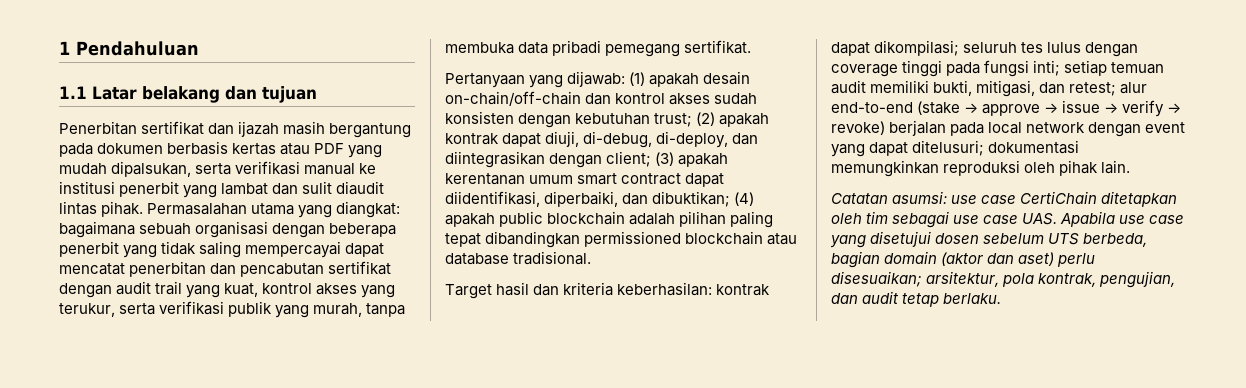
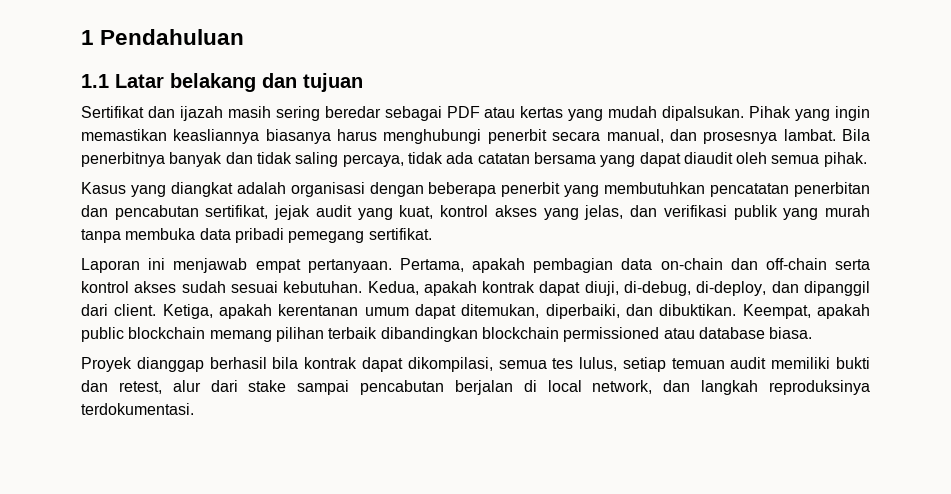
[59,121,205,135] Penerbitan sertifikat -> [81,106,144,118] Sertifikat
[329,123,412,138] [59,141,383,158] [59,161,377,177] [59,181,385,198] [59,201,401,218] [59,221,192,238] bergantung pada dokumen berbasis kertas atau PDF yang mudah dipalsukan, serta verifikasi manual ke institusi penerbit yang lambat dan sulit diaudit lintas pihak. Permasalahan utama yang diangkat: bagaimana sebuah -> [275,106,871,121] [81,129,871,144] [81,152,867,167] [81,182,286,197] sering beredar sebagai PDF atau kertas yang mudah dipalsukan. Pihak yang ingin memastikan keasliannya biasanya harus menghubungi penerbit secara manual, dan prosesnya lambat. Bila penerbitnya banyak dan tidak saling percaya, tidak ada catatan bersama yang dapat diaudit oleh semua pihak. // Kasus yang diangkat adalah
[161,241,385,258] [59,261,392,277] [59,281,183,298] tidak saling mempercayai dapat mencatat penerbitan dan pencabutan sertifikat dengan audit trail -> [604,182,870,197] [81,205,352,220] membutuhkan pencatatan penerbitan dan pencabutan sertifikat, jejak audit
[59,303,156,317] terukur, serta -> [584,205,658,220] jelas, dan
[313,303,363,317] murah, -> [825,205,871,217] murah
[445,71,751,88] [445,91,758,106] [445,111,716,128] Pertanyaan yang dijawab: (1) apakah desain on-chain/off-chain dan kontrol akses sudah konsisten dengan kebutuhan trust; (2) -> [81,258,870,273] [81,281,419,295] Laporan ini menjawab empat pertanyaan. Pertama, apakah pembagian data on-chain dan off-chain serta kontrol akses sudah sesuai kebutuhan. Kedua,
[445,151,729,168] [445,173,725,187] [445,191,755,207] [445,211,774,228] [445,231,798,248] [445,251,592,265] [445,282,771,299] [831,40,1139,57] [831,60,1165,77] [831,80,1148,97] [831,100,1182,117] [831,120,1186,137] [831,140,1080,157] [831,160,1131,177] [831,191,1178,207] [831,211,1185,228] [830,231,1148,248] [831,251,1096,268] [831,271,1176,288] [831,291,1002,307] diintegrasikan dengan client; (3) apakah kerentanan umum smart contract dapat diidentifikasi, diperbaiki, dan dibuktikan; (4) apakah public blockchain adalah pilihan paling tepat dibandingkan permissioned blockchain atau database tradisional. // Target hasil dan kriteria keberhasilan: kontrak dapat dikompilasi; seluruh tes lulus dengan coverage tinggi pada fungsi inti; setiap temuan audit memiliki bukti, mitigasi, dan retest; alur end-to-end (stake → approve → issue → verify → revoke) berjalan pada local network dengan event yang dapat ditelusuri; dokumentasi memungkinkan reproduksi oleh pihak lain. // Catatan asumsi: use case CertiChain ditetapkan oleh tim sebagai use case UAS. Apabila use case yang disetujui dosen sebelum UTS berbeda, bagian domain (aktor dan aset) perlu disesuaikan; arsitektur, pola kontrak, pengujian, dan audit tetap berlaku. -> [804,281,870,296] [81,304,871,319] [81,327,813,342] [81,357,871,372] [81,380,870,395] [81,403,194,415] dipanggil dari client. Ketiga, apakah kerentanan umum dapat ditemukan, diperbaiki, dan dibuktikan. Keempat, apakah public blockchain memang pilihan terbaik dibandingkan blockchain permissioned atau database biasa. // Proyek dianggap berhasil bila kontrak dapat dikompilasi, semua tes lulus, setiap temuan audit memiliki bukti dan retest, alur dari stake sampai pencabutan berjalan di local network, dan langkah reproduksinya terdokumentasi.

